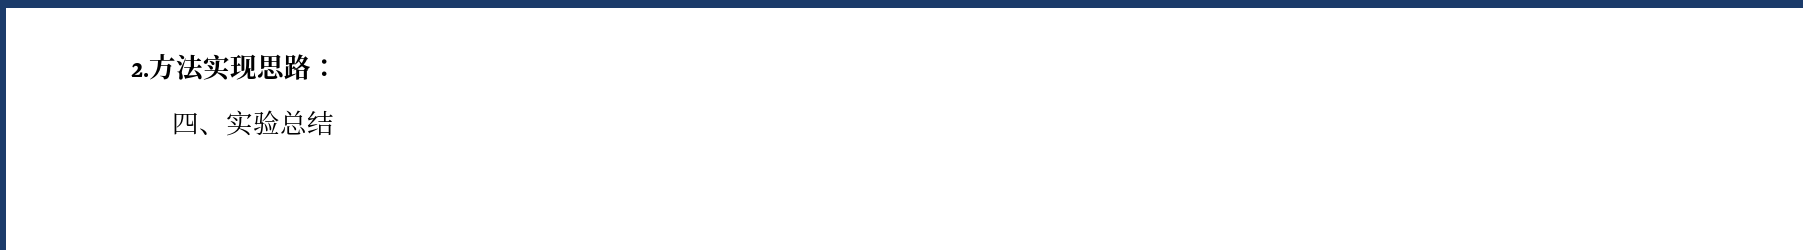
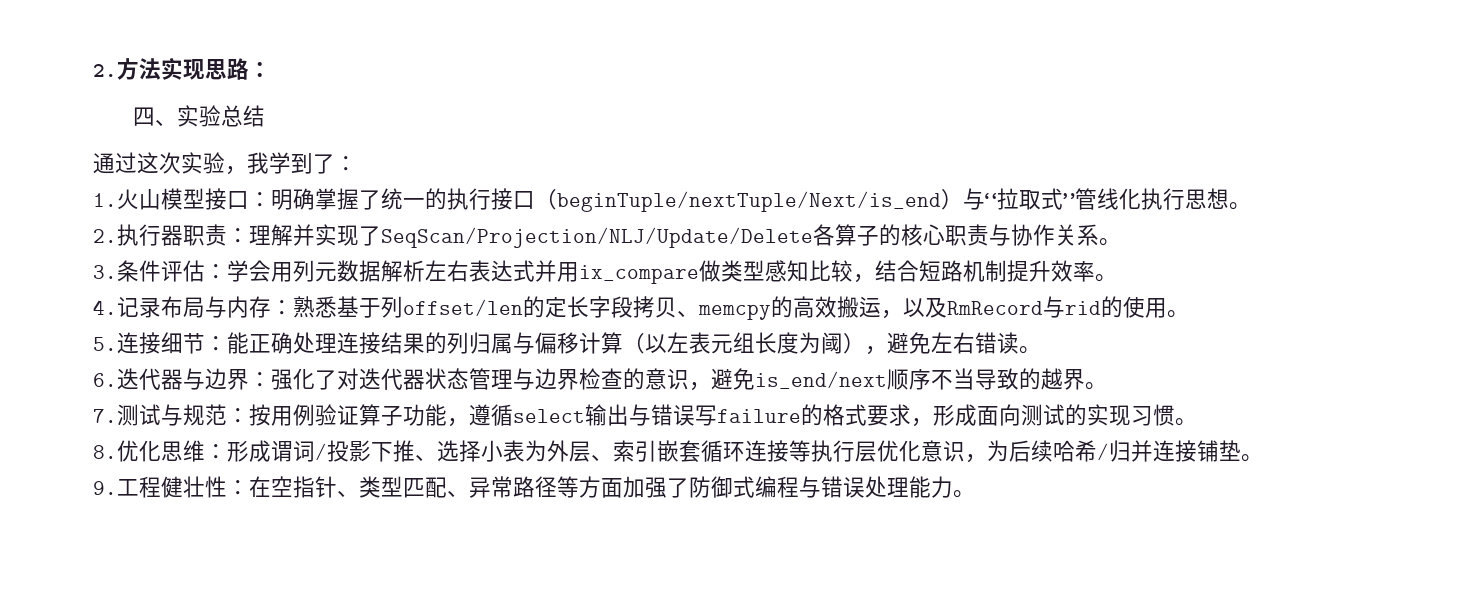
(335, 123) none -> [93,152,357,175] [93,188,1251,212] [93,224,1121,248] [93,260,1117,284] [93,296,1189,320] [93,332,1041,355] [93,368,1107,391] [93,404,1197,427] [93,440,1263,463] [93,476,975,498] // 通过这次实验，我学到了： // 1.火山模型接口：明确掌握了统一的执行接口（beginTuple/nextTuple/Next/is_end）与“拉取式”管线化执行思想。 // 2.执行器职责：理解并实现了SeqScan/Projection/NLJ/Update/Delete各算子的核心职责与协作关系。 // 3.条件评估：学会用列元数据解析左右表达式并用ix_compare做类型感知比较，结合短路机制提升效率。 // 4.记录布局与内存：熟悉基于列offset/len的定长字段拷贝、memcpy的高效搬运，以及RmRecord与rid的使用。 // 5.连接细节：能正确处理连接结果的列归属与偏移计算（以左表元组长度为阈），避免左右错读。 // 6.迭代器与边界：强化了对迭代器状态管理与边界检查的意识，避免is_end/next顺序不当导致的越界。 // 7.测试与规范：按用例验证算子功能，遵循select输出与错误写failure的格式要求，形成面向测试的实现习惯。 // 8.优化思维：形成谓词/投影下推、选择小表为外层、索引嵌套循环连接等执行层优化意识，为后续哈希/归并连接铺垫。 // 9.工程健壮性：在空指针、类型匹配、异常路径等方面加强了防御式编程与错误处理能力。

